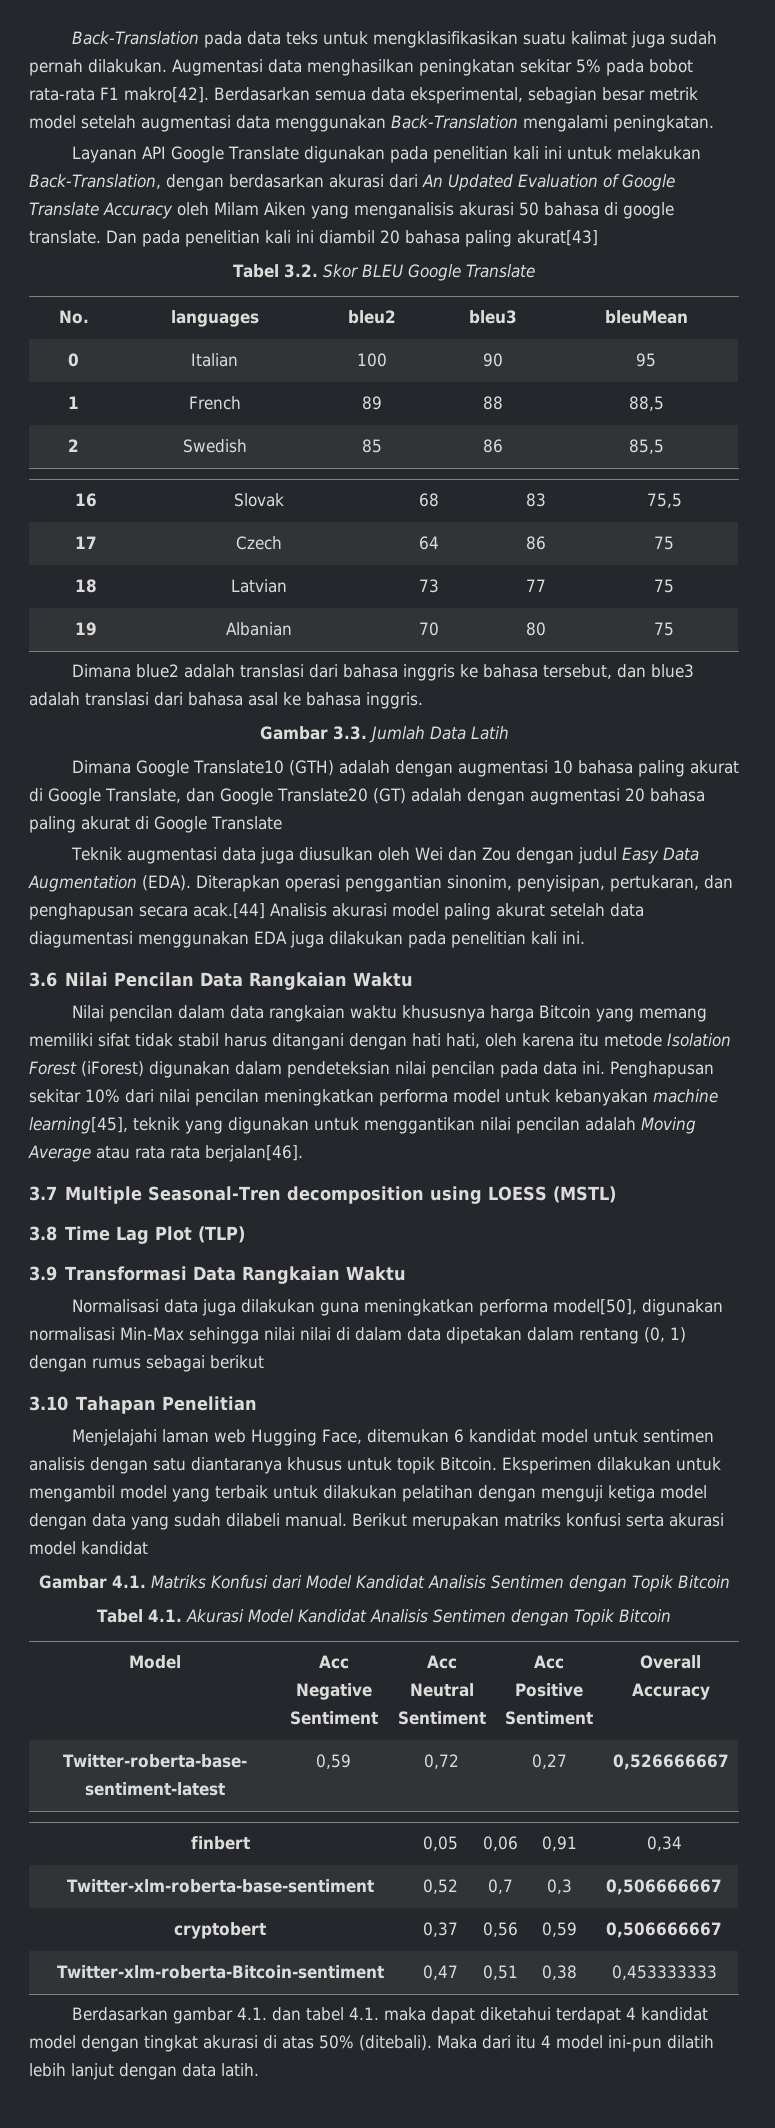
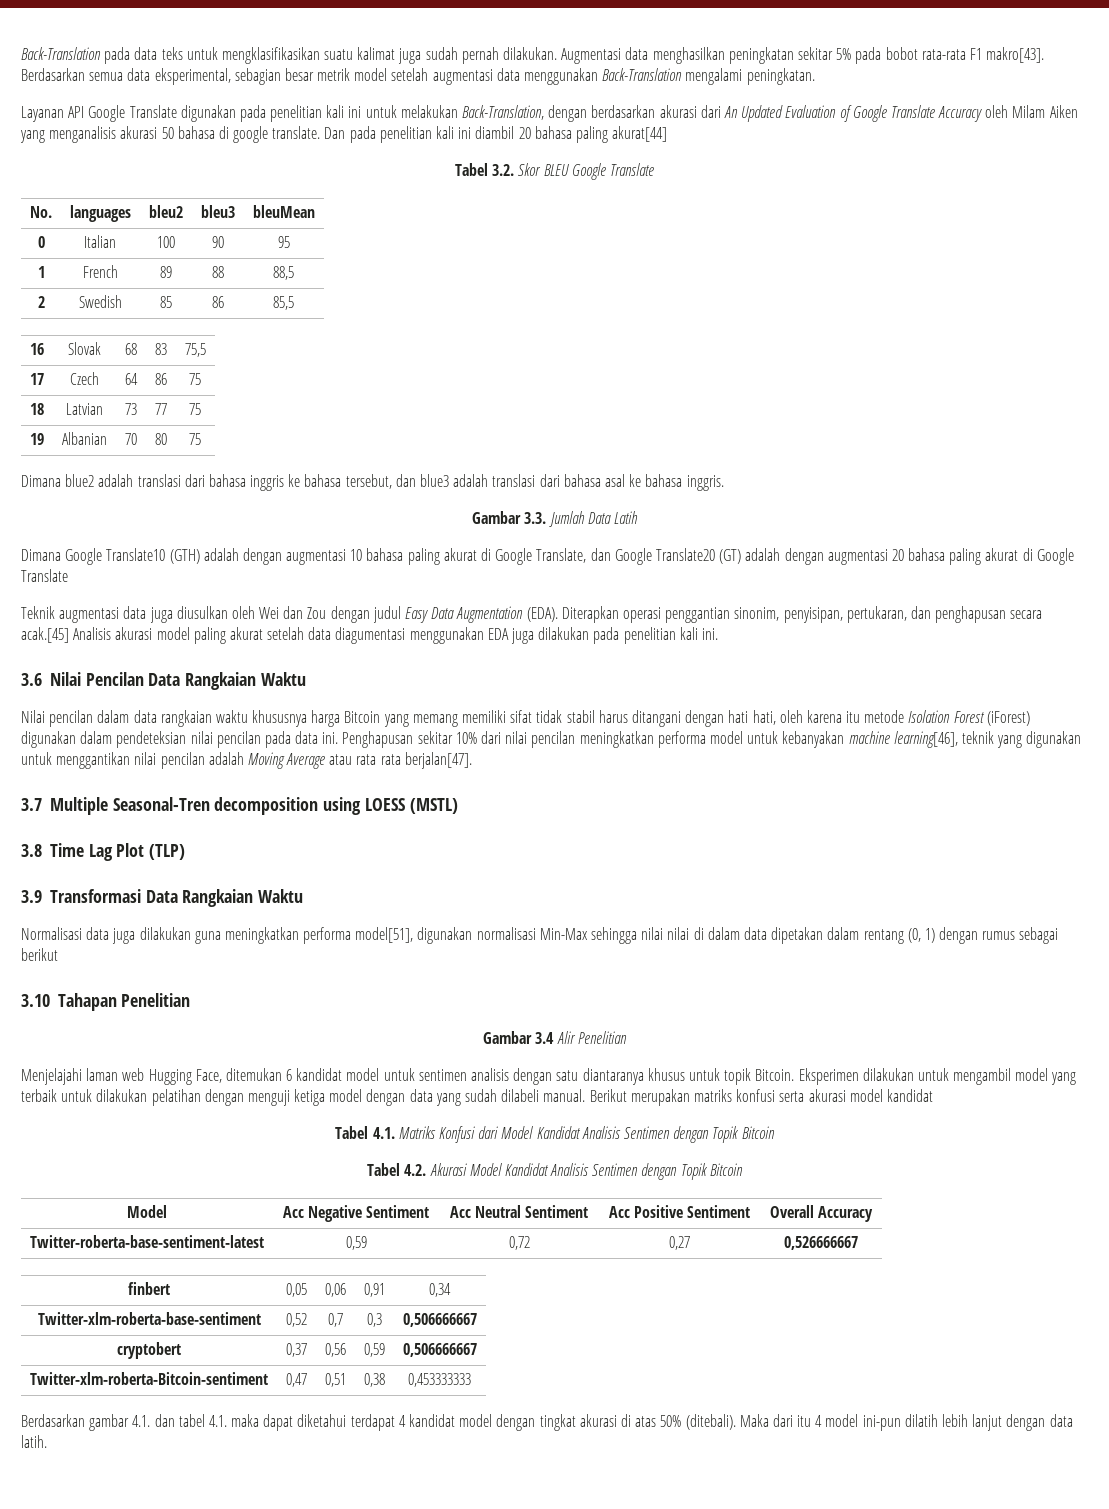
[124,87,209,103] makro[42]. -> [986,47,1045,63] makro[43].
[517,230,598,246] akurat[43] -> [612,126,668,142] akurat[44]
[193,903,265,919] acak.[44] -> [21,627,69,643] acak.[45]
[29,1117,128,1134] learning[45], -> [893,731,958,748] learning[46],
[205,1145,303,1162] berjalan[46]. -> [404,752,472,769] berjalan[47].
[552,1299,637,1315] model[50], -> [355,927,414,943] model[51],
(258, 1403) none -> [483,1031,627,1044] // Gambar 3.4 Alir Penelitian
[38,1575,107,1589] Gambar -> [335,1126,369,1139] Tabel
[147,1609,182,1622] 4.1. -> [404,1164,427,1176] 4.2.

